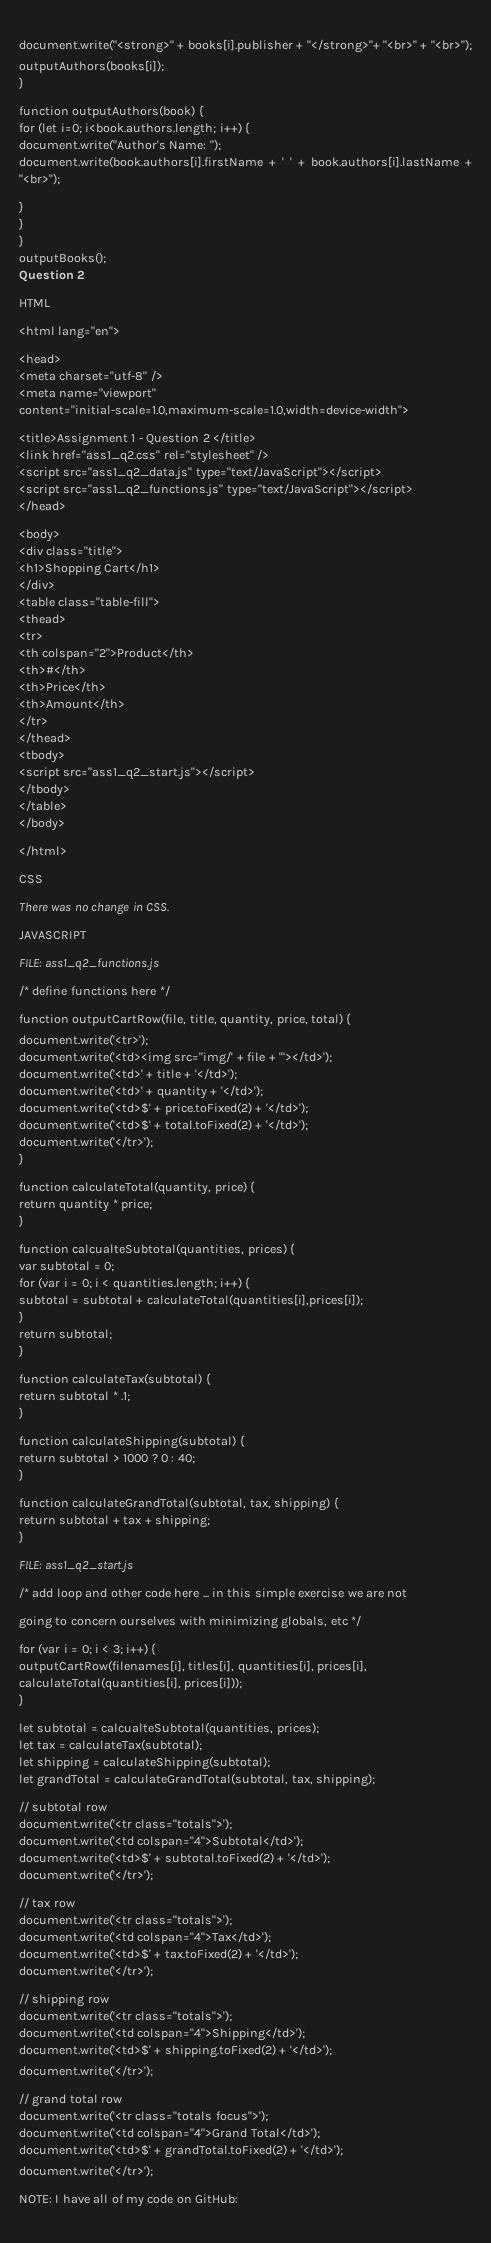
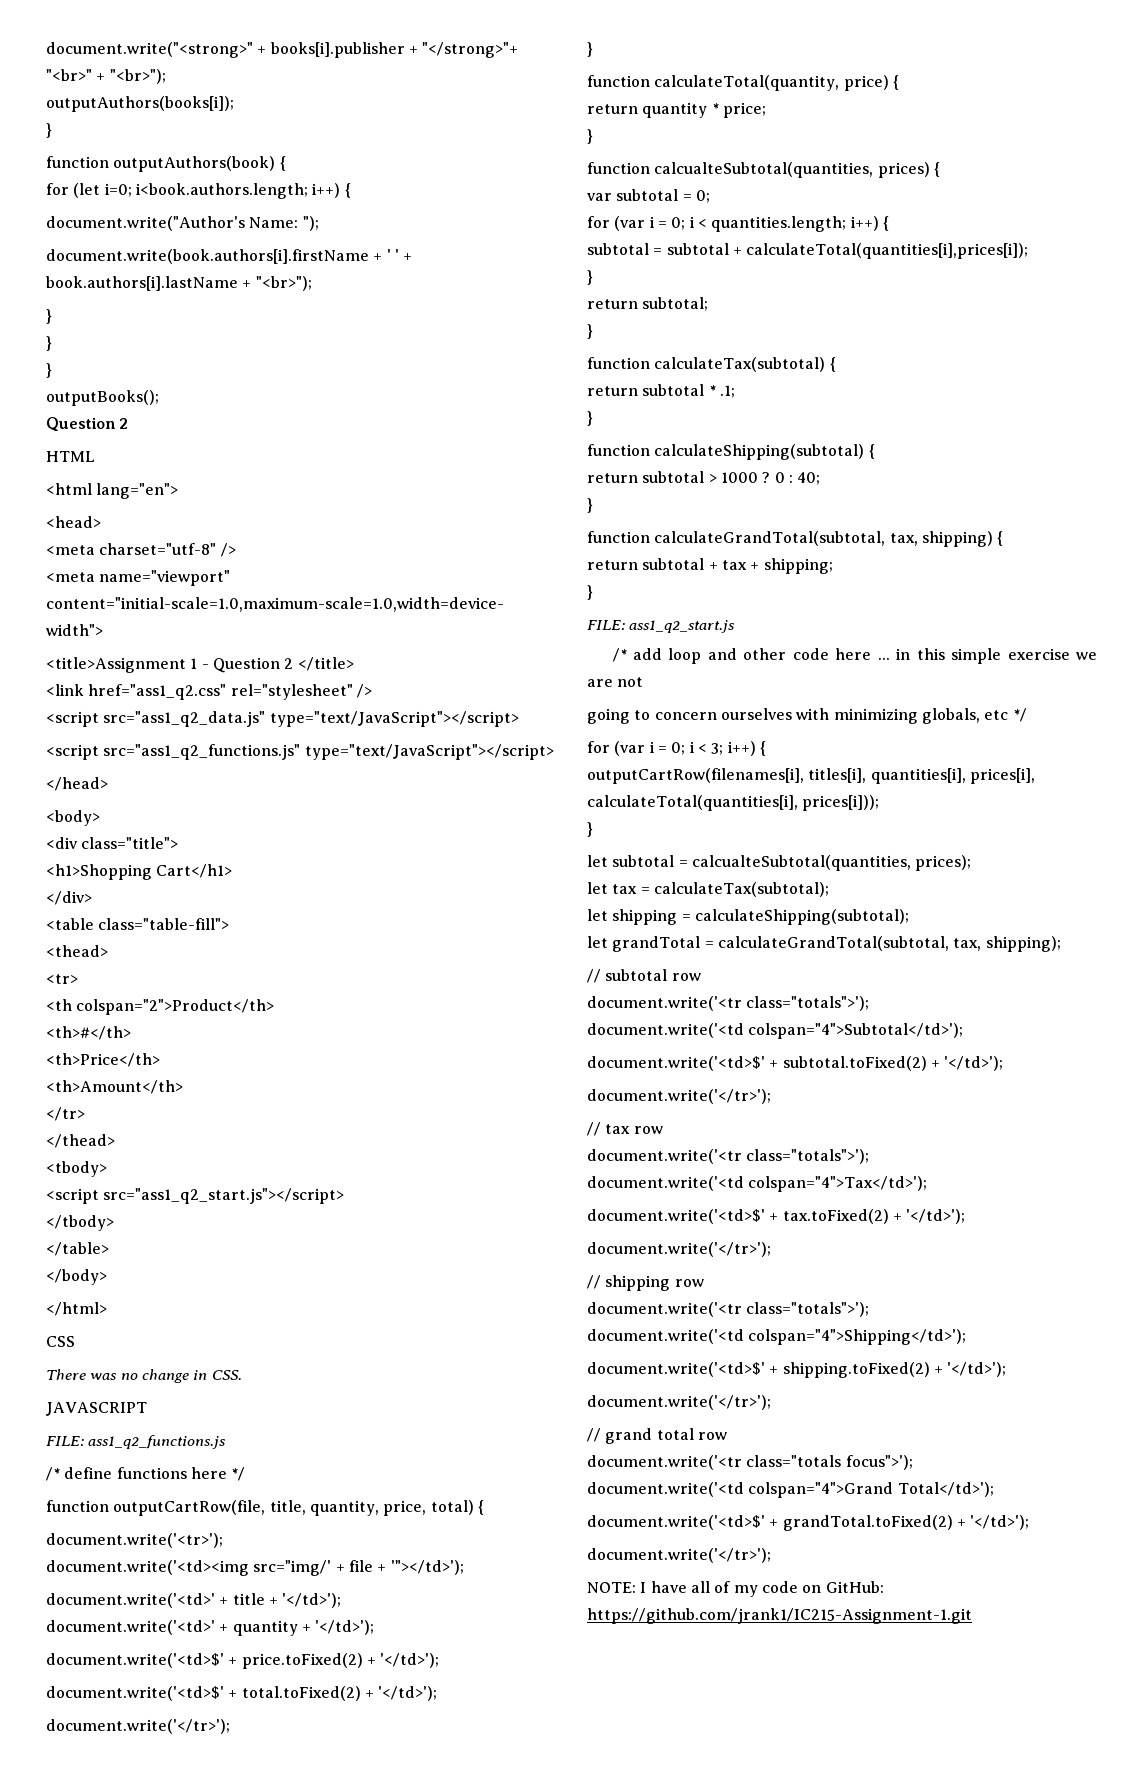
(238, 2199) none -> [587,1608,972,1624] https://github.com/jrank1/IC215-Assignment-1.git

